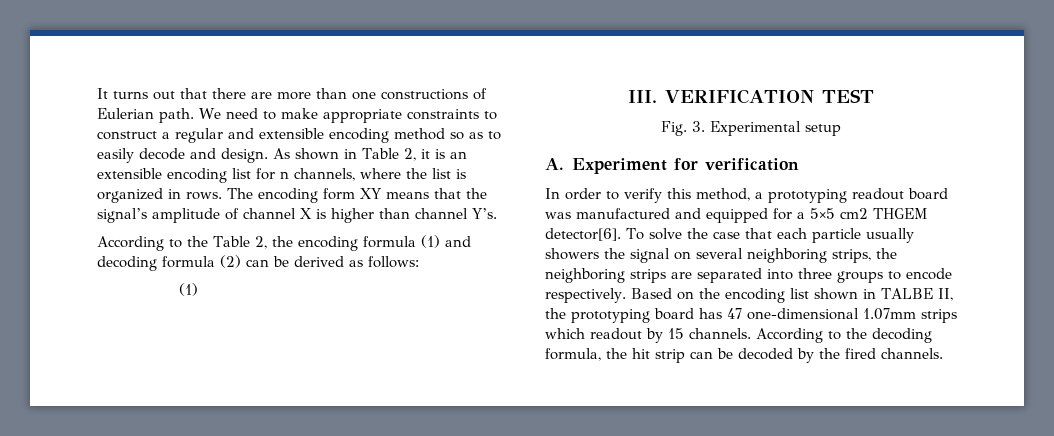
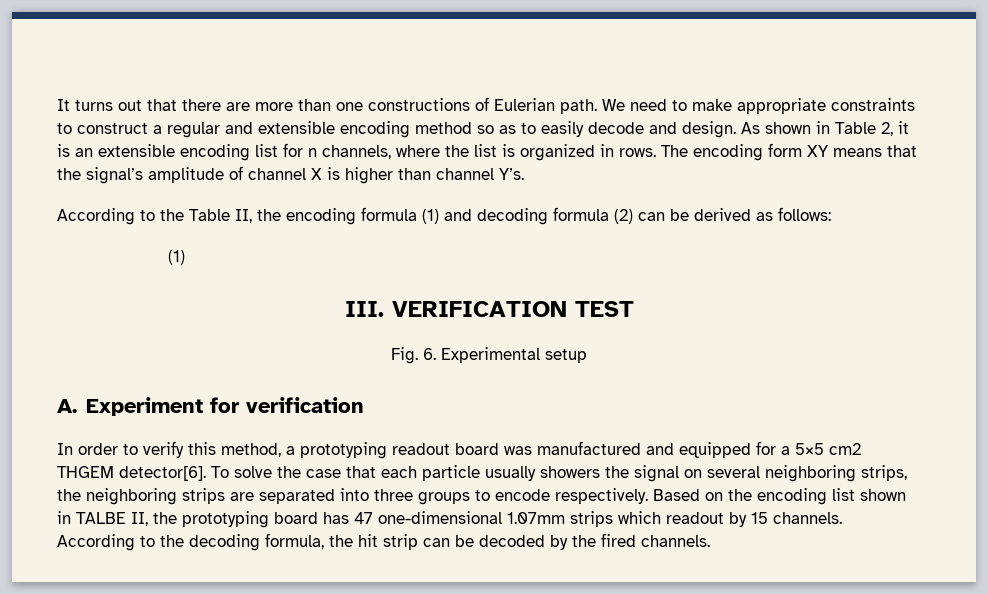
[254,236,267,249] 2, -> [235,209,252,223] II,
[692,121,705,132] 3. -> [423,348,436,360] 6.

